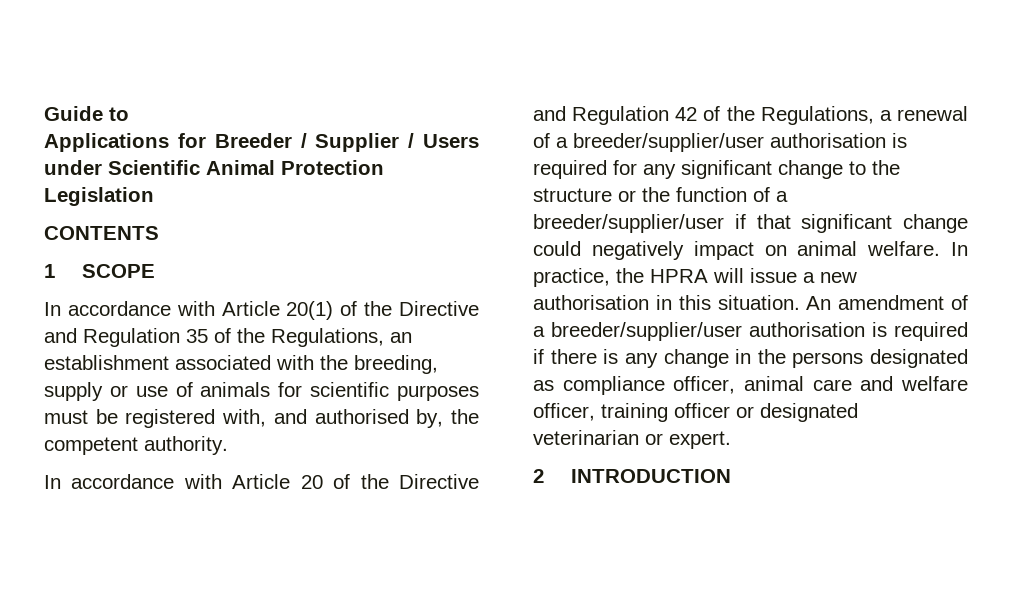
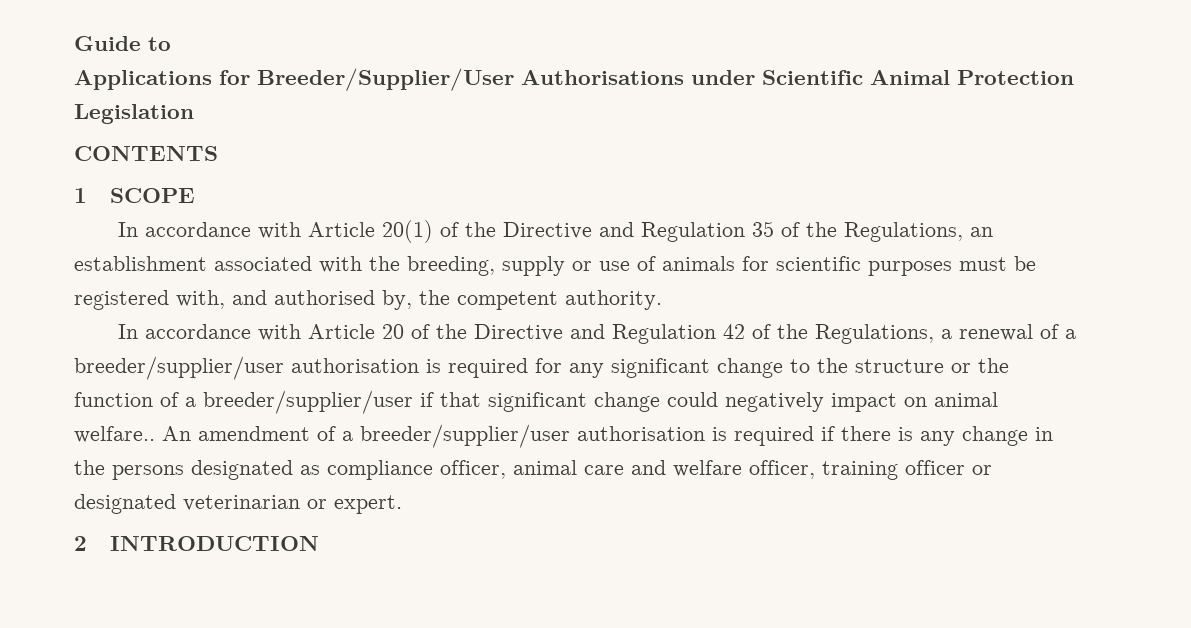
[214,133,479,152] Breeder / Supplier / Users -> [257,68,684,91] Breeder/Supplier/User Authorisations
[867,241,968,256] [533,268,857,287] [533,295,800,310] welfare. In practice, the HPRA will issue a new authorisation in this situation. -> [74,426,155,443] welfare..

